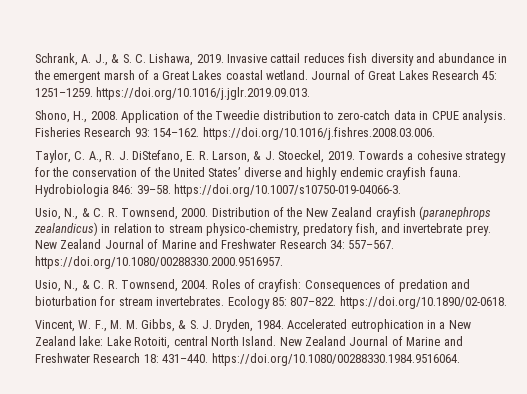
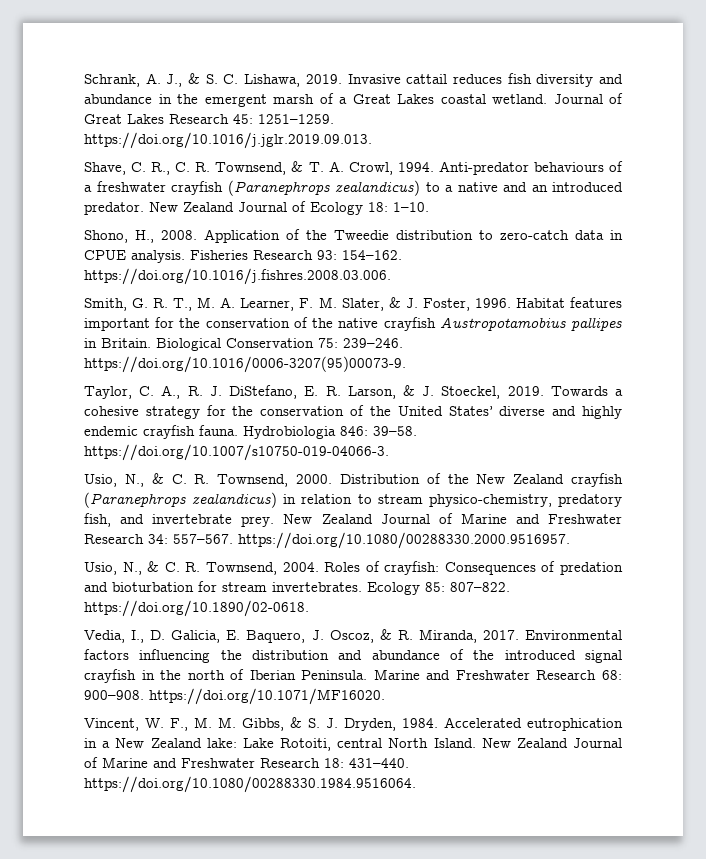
(311, 93) none -> [84,161,623,175] [84,180,623,196] [84,201,429,215] // Shave, C. R., C. R. Townsend, & T. A. Crowl, 1994. Anti-predator behaviours of a freshwater crayfish (Paranephrops zealandicus) to a native and an introduced predator. New Zealand Journal of Ecology 18: 1–10.
(435, 133) none -> [84,297,622,311] [84,317,622,331] [84,338,403,351] [84,356,406,373] // Smith, G. R. T., M. A. Learner, F. M. Slater, & J. Foster, 1996. Habitat features important for the conservation of the native crayfish Austropotamobius pallipes in Britain. Biological Conservation 75: 239–246. https://doi.org/10.1016/0006-3207(95)00073-9.
[418,206,491,220] (paranephrops -> [84,492,186,508] (Paranephrops
(507, 302) none -> [84,629,622,643] [84,649,622,663] [84,669,622,683] [84,688,385,705] // Vedia, I., D. Galicia, E. Baquero, J. Oscoz, & R. Miranda, 2017. Environmental factors influencing the distribution and abundance of the introduced signal crayfish in the north of Iberian Peninsula. Marine and Freshwater Research 68: 900–908. https://doi.org/10.1071/MF16020.

